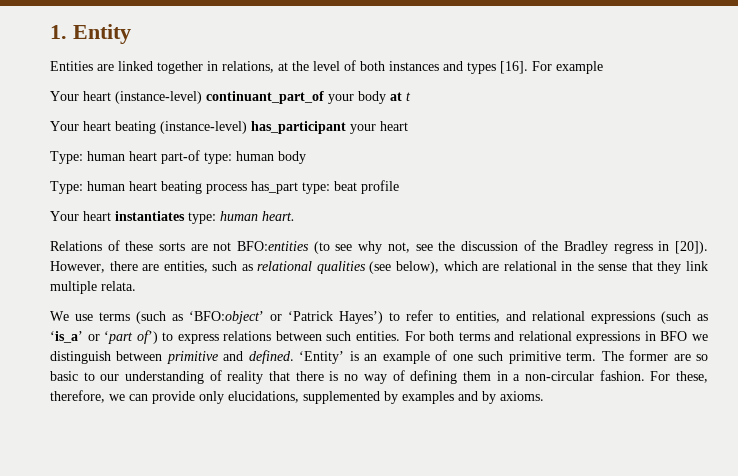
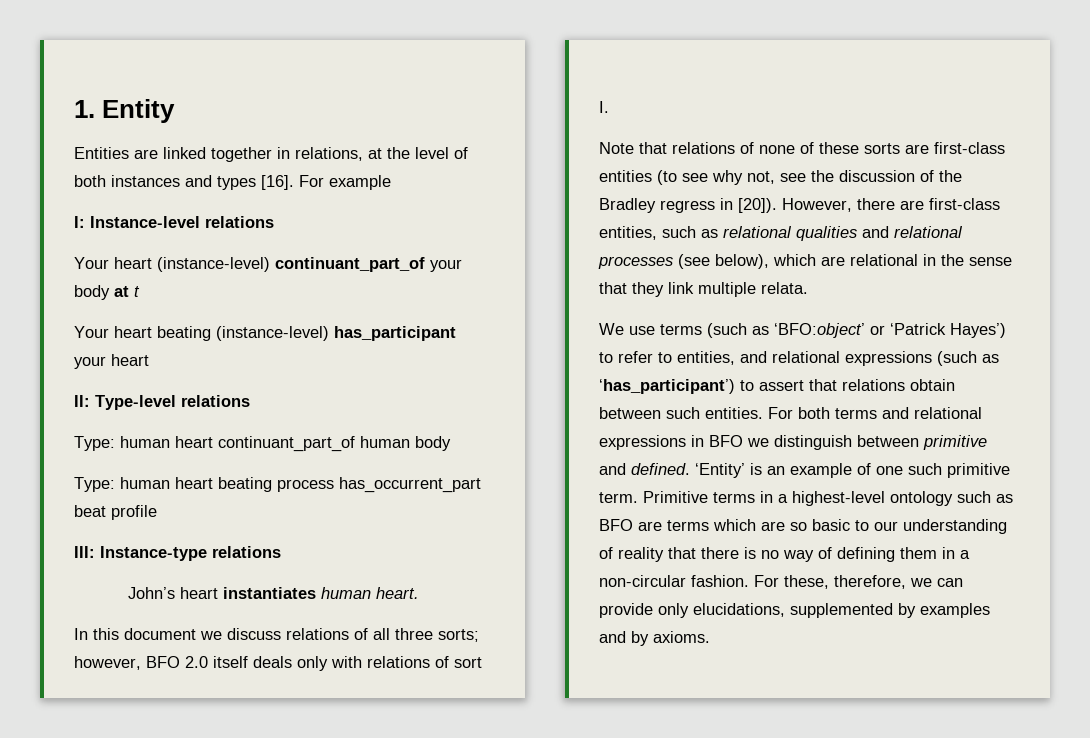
(603, 67) none -> [74,216,274,228] // I: Instance-level relations
[50,150,232,164] // Type: human heart part-of type: -> [74,395,250,410] [74,436,355,452] // II: Type-level relations // Type: human heart continuant_part_of
[251,181,330,194] has_part type: -> [339,477,481,493] has_occurrent_part
[50,211,79,221] Your -> [74,546,281,561] [128,587,176,599] III: Instance-type relations // John’s
[188,212,216,224] type: -> (317, 593) none
[50,241,102,251] Relations -> [74,628,479,642] [74,656,482,671] [599,101,609,113] [599,142,795,154] In this document we discuss relations of all three sorts; however, BFO 2.0 itself deals only with relations of sort I. // Note that relations of none
[213,241,310,251] not BFO:entities -> [934,142,1005,154] [599,170,652,182] first-class entities
(160, 267) none -> [929,198,1000,210] first-class
(366, 267) none -> [862,226,963,238] [598,256,673,269] and relational processes
[50,330,272,344] ‘is_a’ or ‘part of’) to express relations -> [599,379,955,394] ‘has_participant’) to assert that relations obtain
[601,350,669,361] The former -> [643,491,1013,506] [599,519,756,531] Primitive terms in a highest-level ontology such as BFO are terms which

